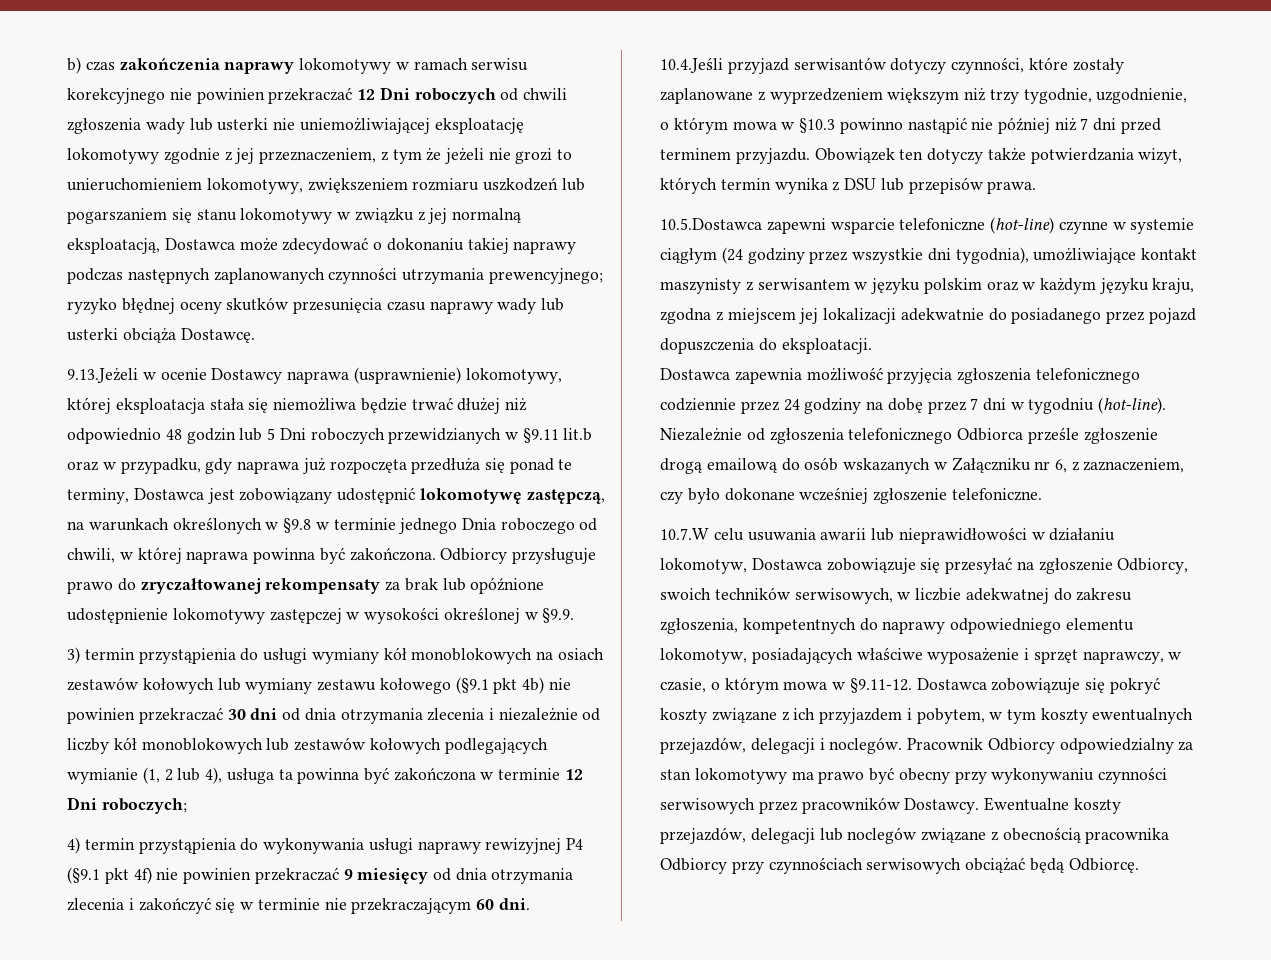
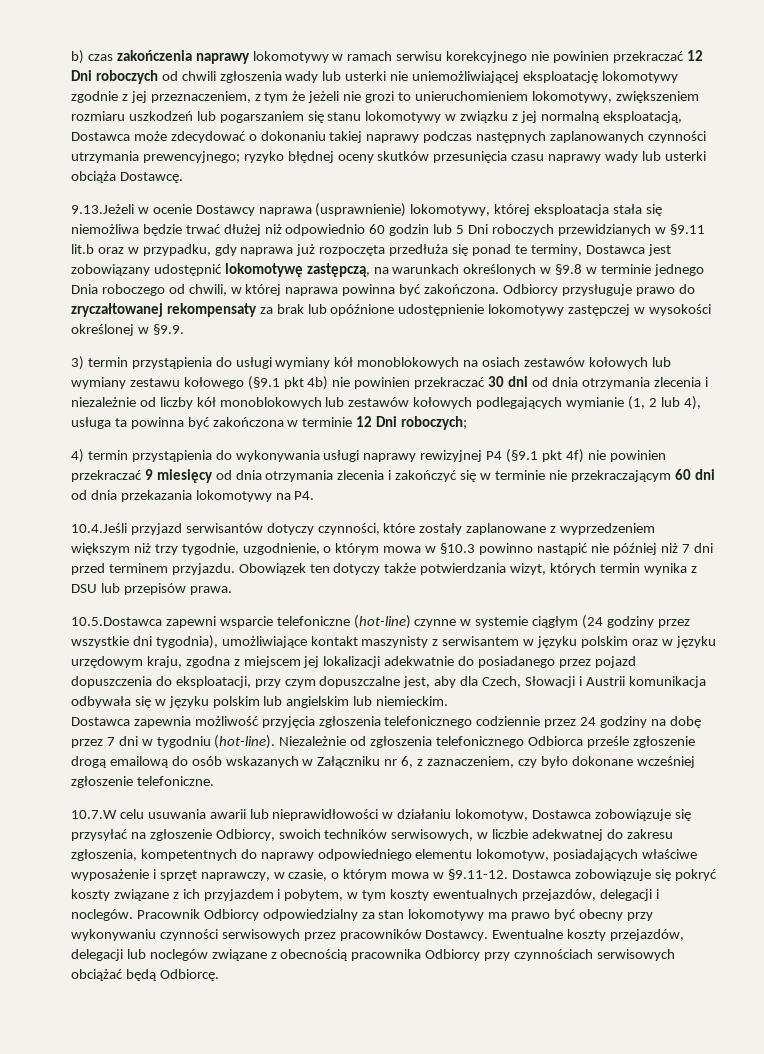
[165,429,182,440] 48 -> [369,224,386,234] 60
[498,898,530,910] dni. -> [694,469,715,480] [70,490,315,502] dni od dnia przekazania lokomotywy na P4.
[1039,278,1149,294] każdym języku -> [675,636,716,648] [70,656,143,668] języku urzędowym
[781,338,872,354] eksploatacji. -> [175,676,706,688] [70,696,449,708] eksploatacji, przy czym dopuszczalne jest, aby dla Czech, Słowacji i Austrii komunikacja odbywała się w języku polskim lub angielskim lub niemieckim.
[945,557,1013,574] przesyłać -> [70,829,128,841] przysyłać

